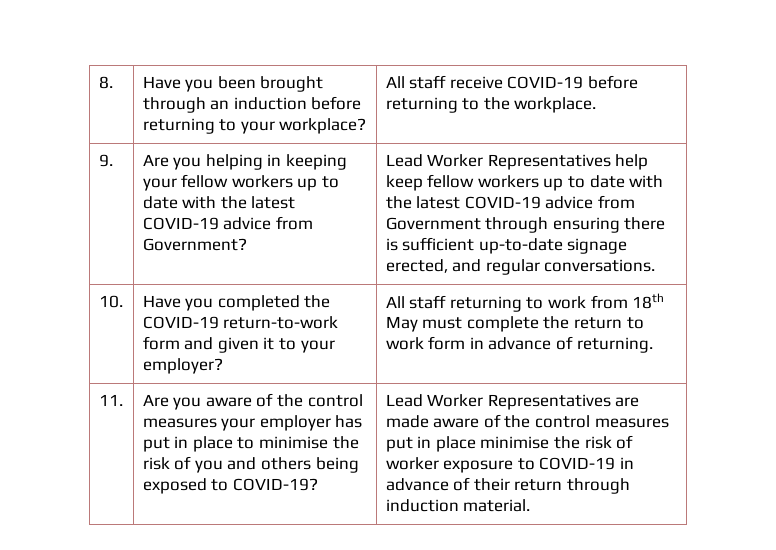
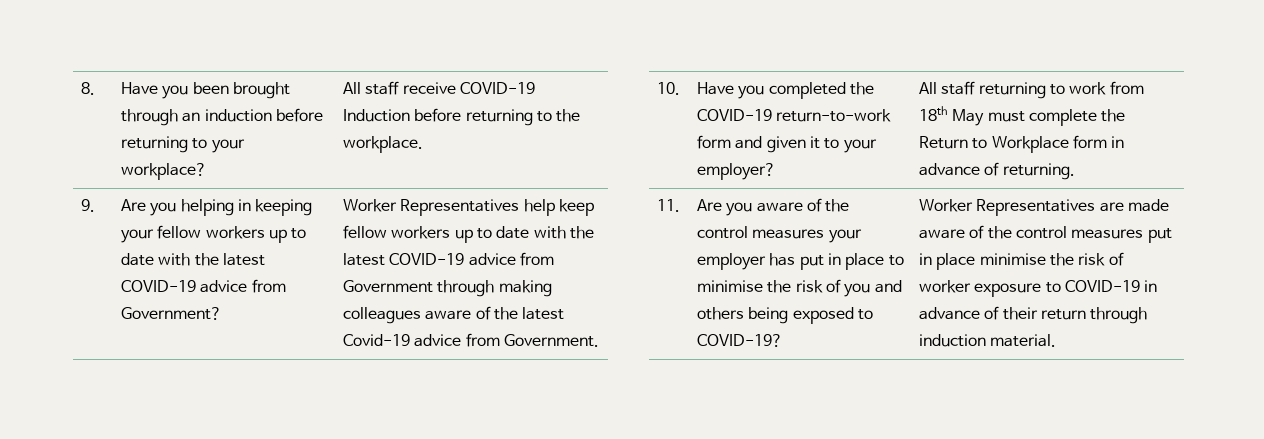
(584, 82) none -> [343,109,411,122] Induction
[385,154,423,167] Lead -> (223, 313) none
[552,217,666,233] [385,237,628,254] [385,259,656,275] ensuring there is sufficient up-to-date signage erected, and regular conversations. -> [498,280,552,297] [343,306,565,324] [343,333,600,347] making colleagues aware of the latest Covid-19 advice from Government.
[574,317,644,329] [385,337,424,350] return to work -> [919,136,1069,153] Return to Workplace
[385,394,423,407] Lead -> (784, 340) none

